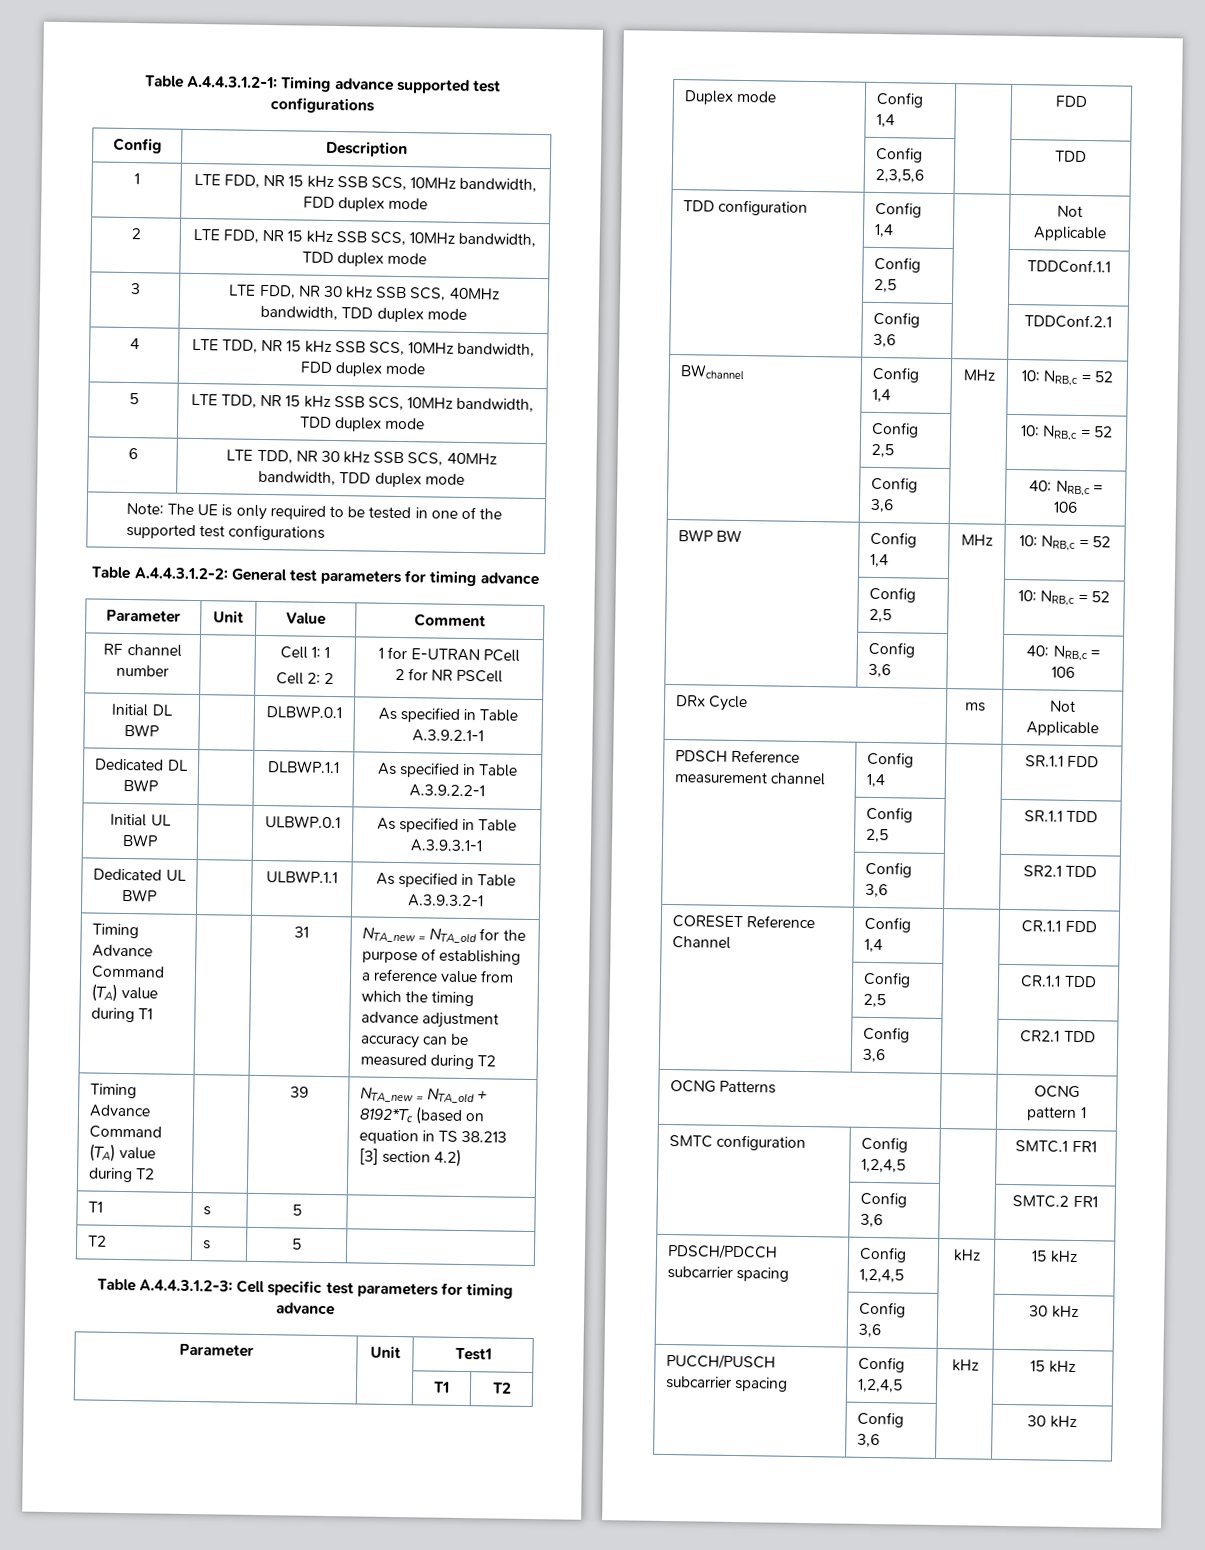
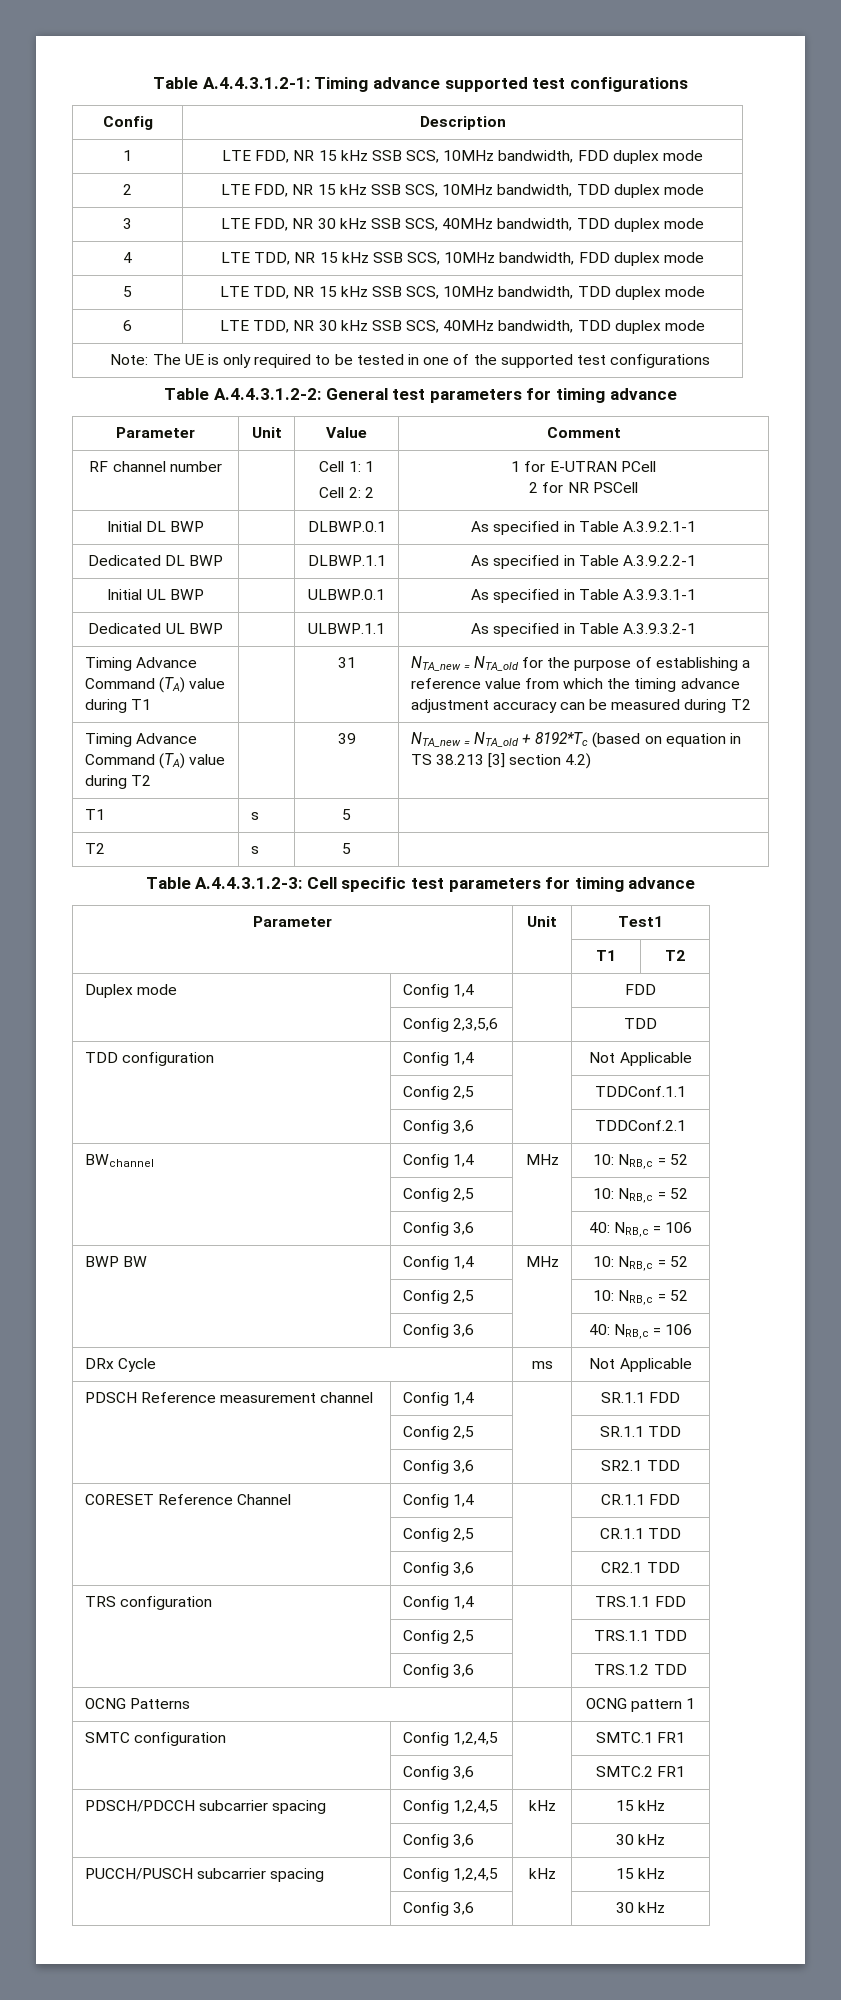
(1096, 1036) none -> [84,1596,212,1610] [402,1596,474,1610] [595,1596,686,1607] [402,1630,474,1644] [594,1630,687,1641] [402,1664,474,1678] [594,1664,687,1675] // TRS configuration | Config 1,4 | | TRS.1.1 FDD // | Config 2,5 | | TRS.1.1 TDD // | Config 3,6 | | TRS.1.2 TDD

